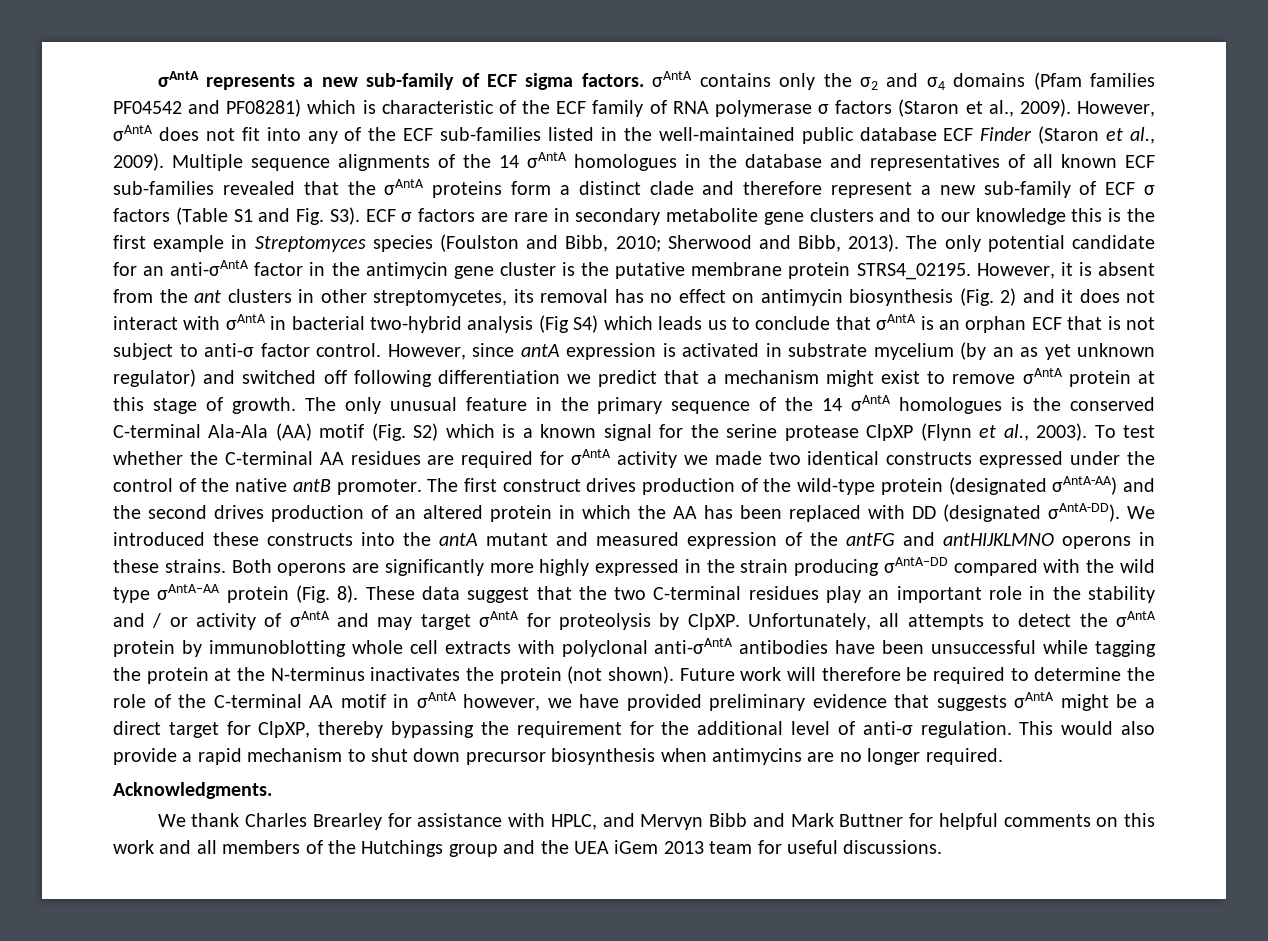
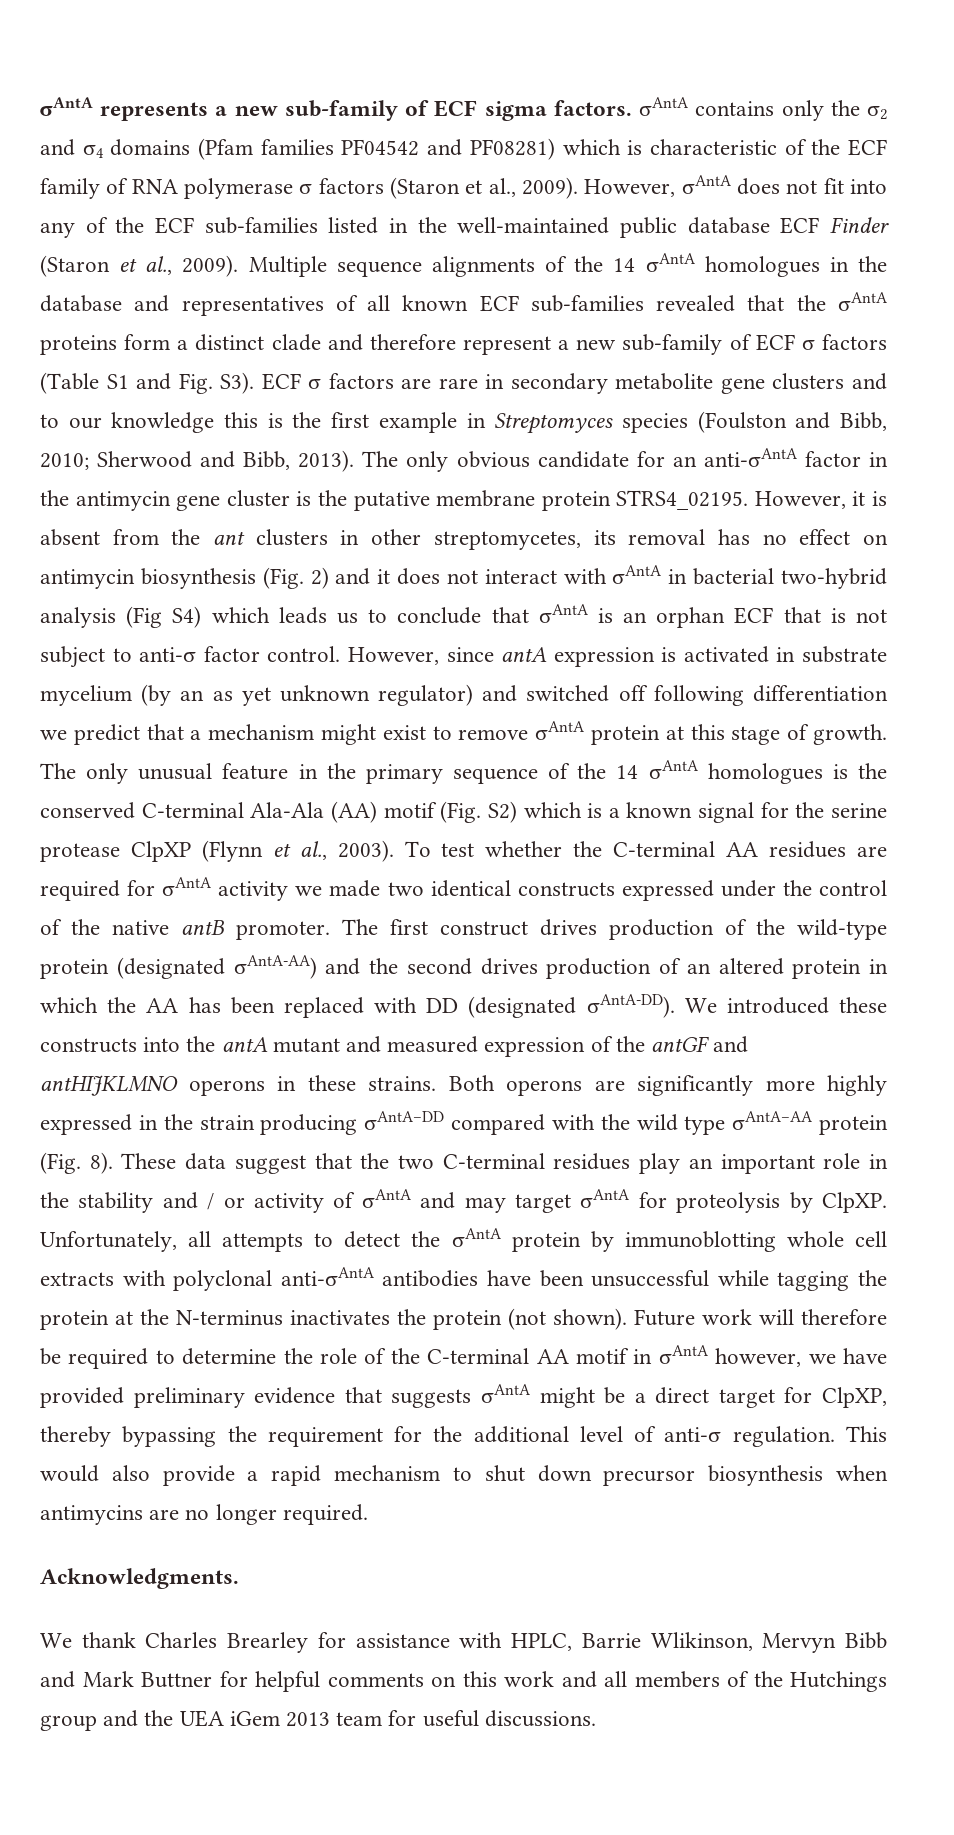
[987,235,1065,252] potential -> [456,451,530,468] obvious
[846,533,895,546] antFG -> [651,1036,710,1052] antGF
[602,813,635,827] and -> [581,1632,753,1651] Barrie Wlikinson,

